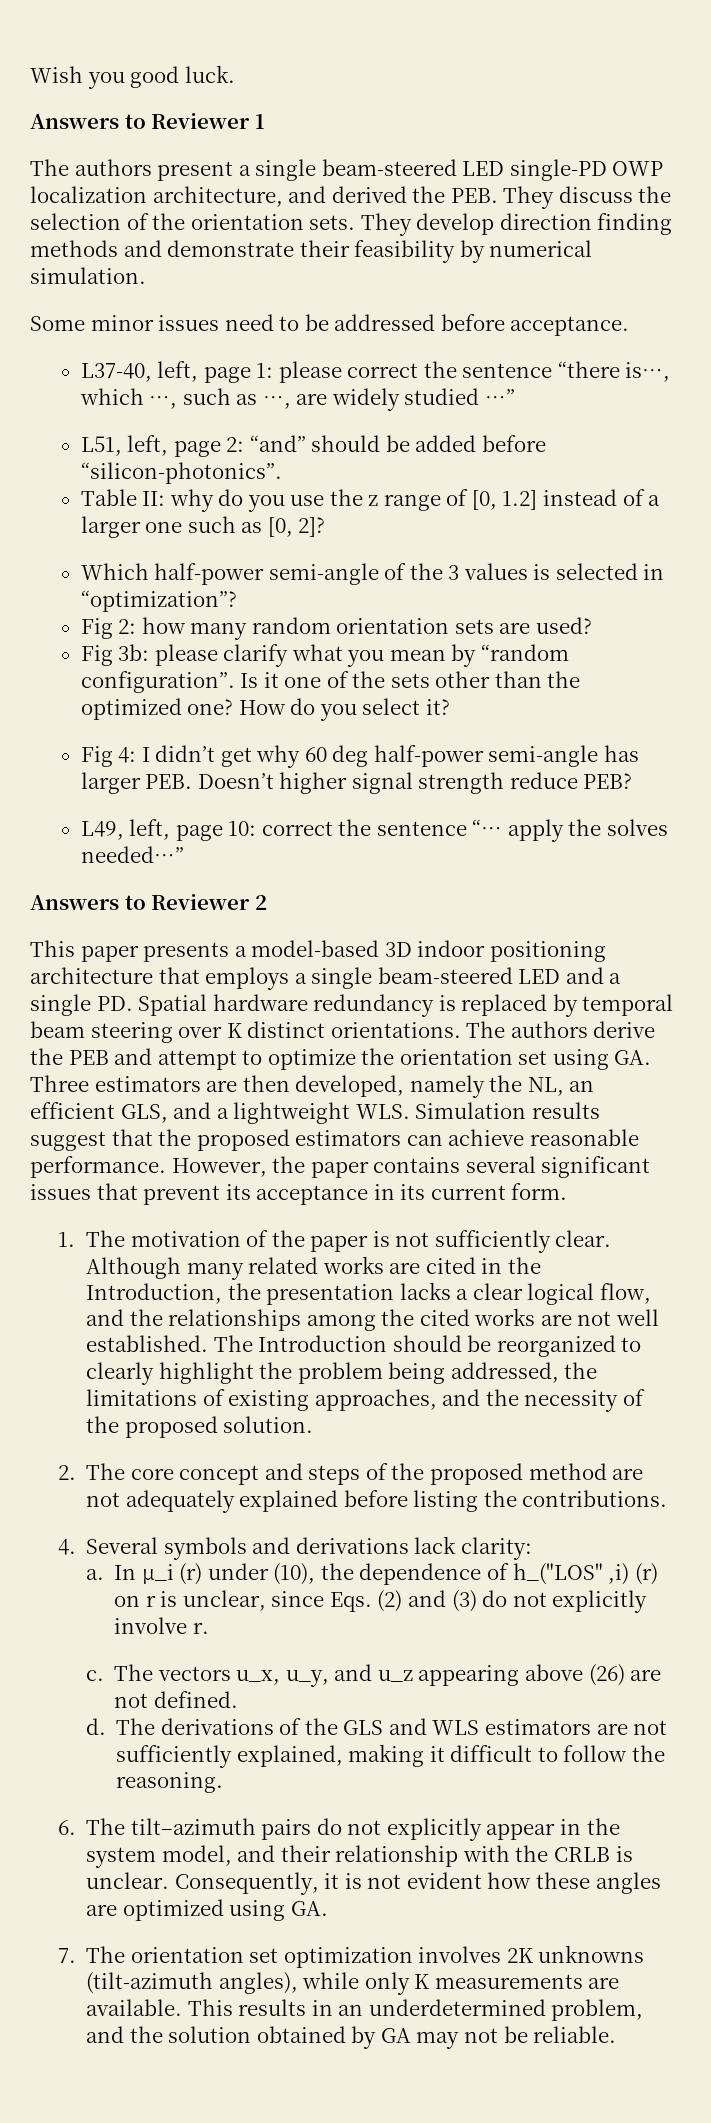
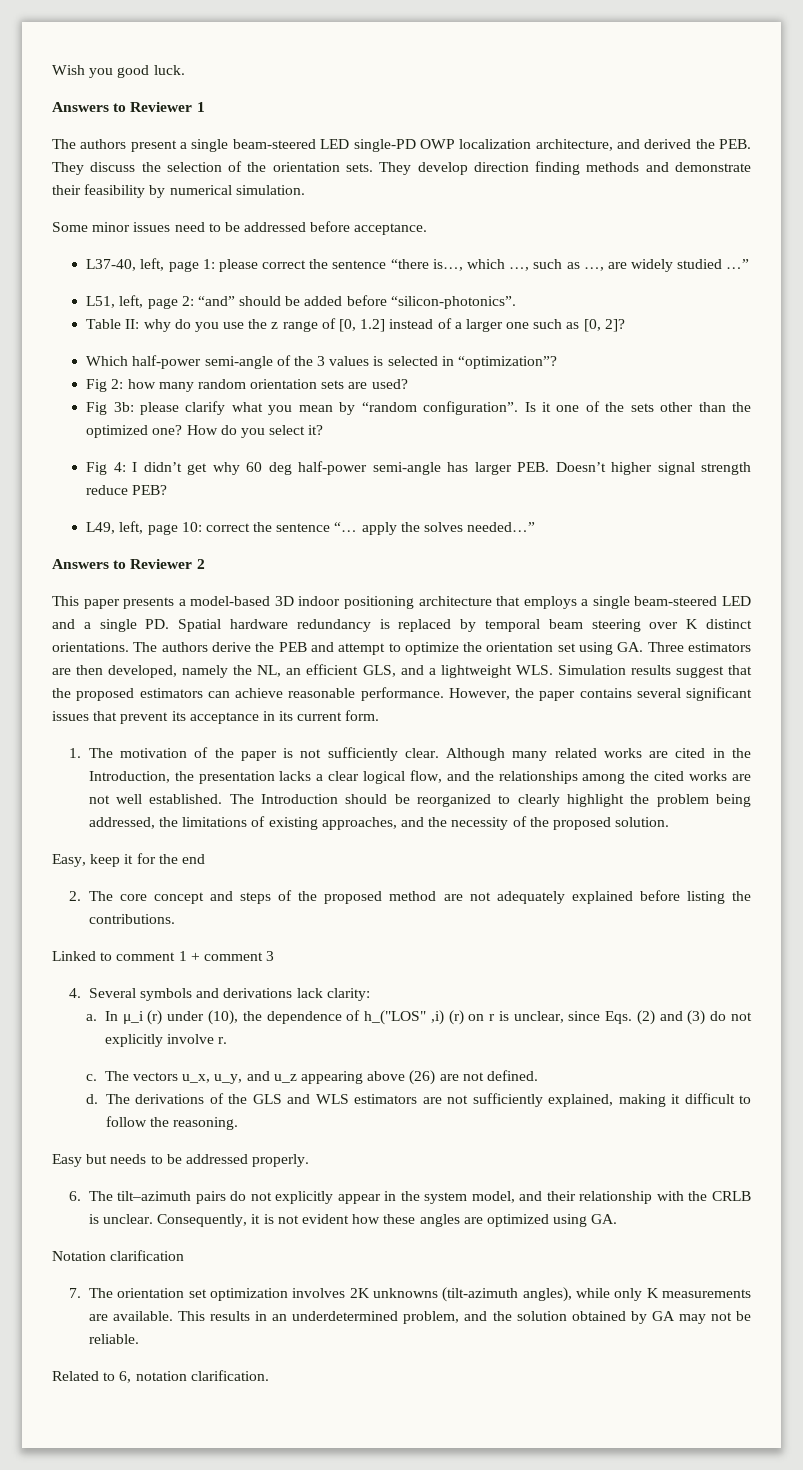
(314, 1424) none -> [52,853,205,867] // Easy, keep it for the end
(668, 1498) none -> [52,951,275,961] // Linked to comment 1 + comment 3
(224, 1782) none -> [52,1154,310,1167] // Easy but needs to be addressed properly.
(328, 1908) none -> [52,1250,185,1261] // Notation clarification
(617, 2034) none -> [52,1370,269,1383] // Related to 6, notation clarification.

